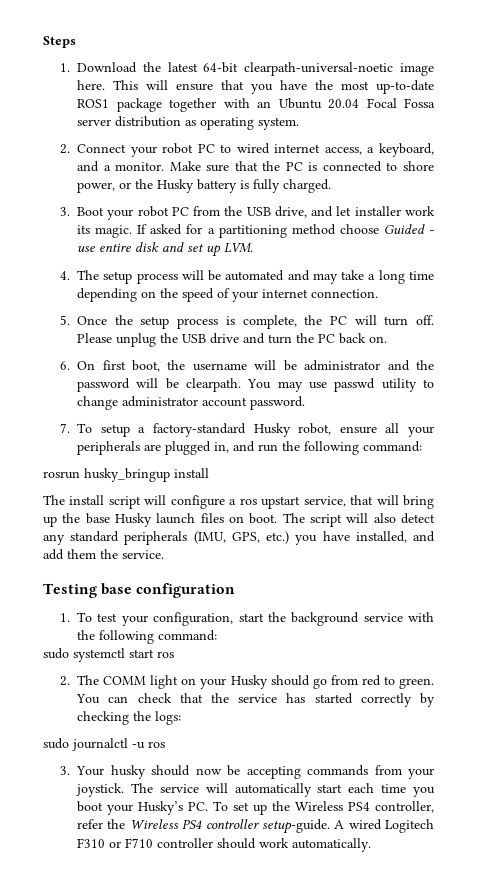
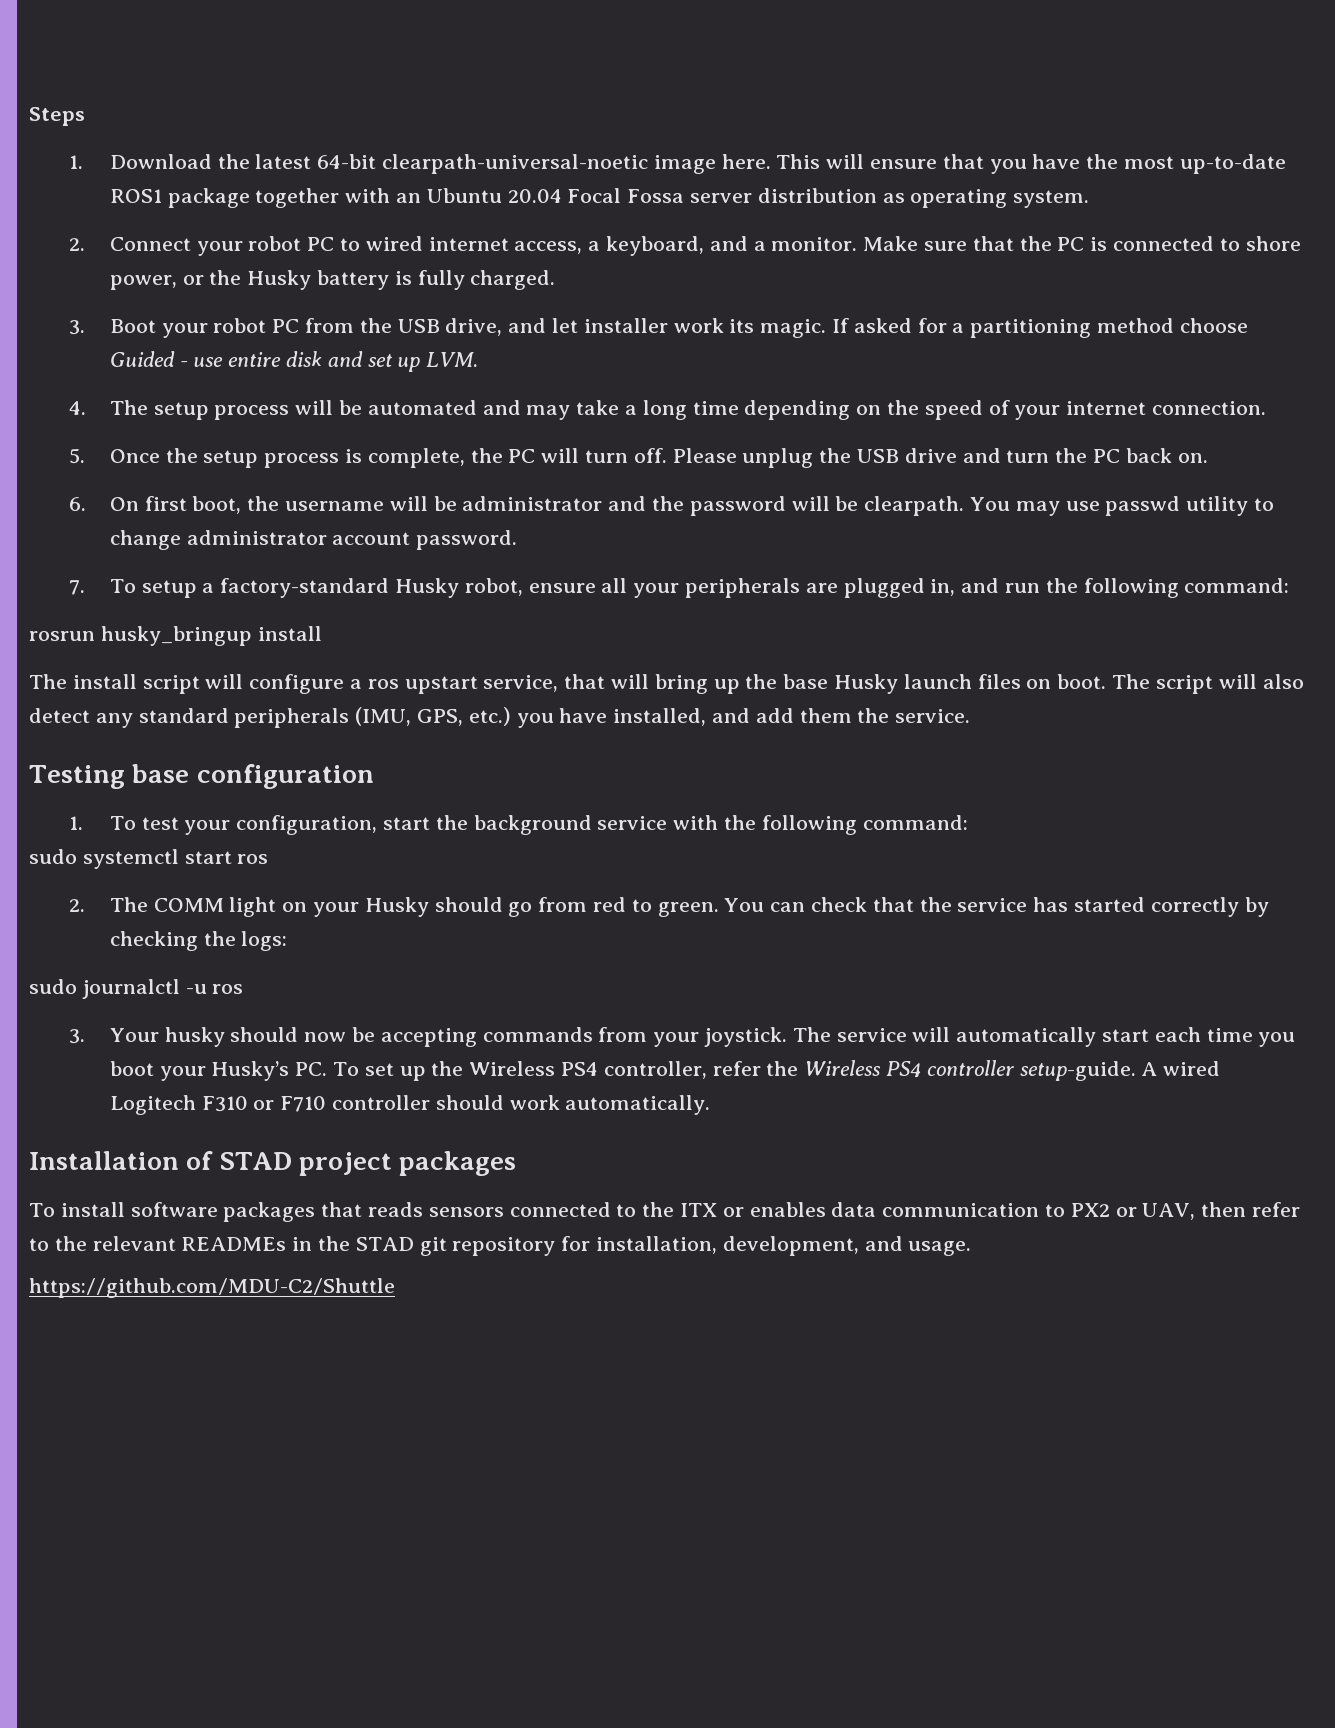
(372, 845) none -> [29,1151,517,1176] [29,1202,1301,1222] [29,1236,972,1256] [29,1278,395,1298] // Installation of STAD project packages // To install software packages that reads sensors connected to the ITX or enables data communication to PX2 or UAV, then refer to the relevant READMEs in the STAD git repository for installation, development, and usage. // https://github.com/MDU-C2/Shuttle

